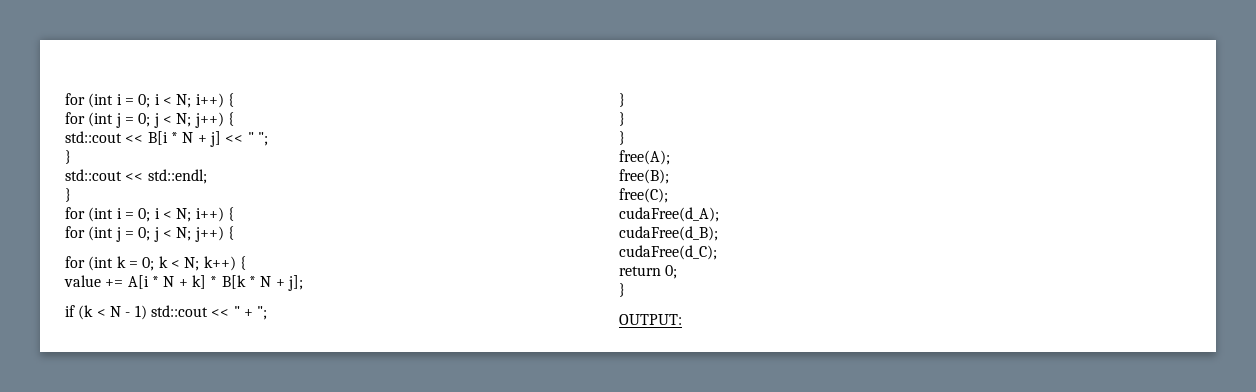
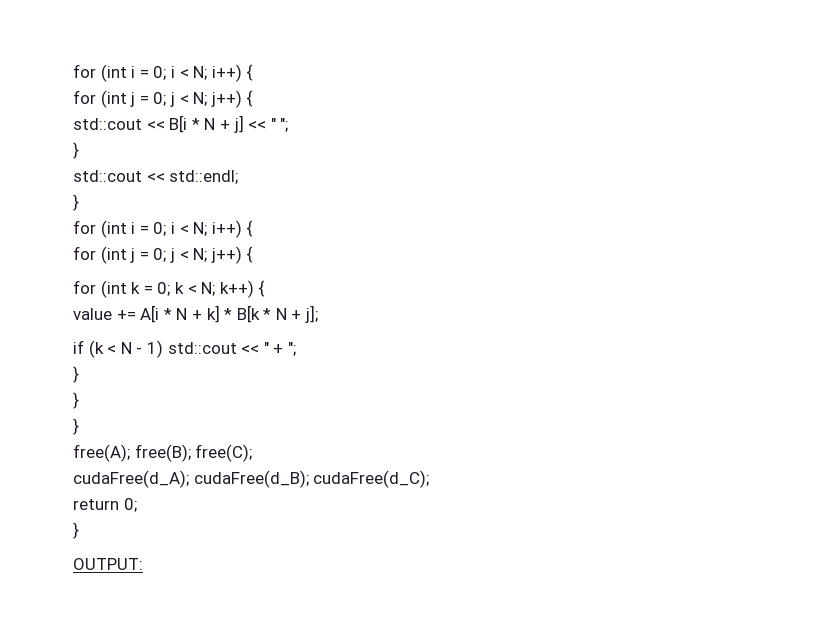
(670, 157) // -> (130, 453) none
(669, 176) // -> (191, 453) none
(719, 214) // -> (189, 479) none
(718, 233) // -> (309, 479) none

